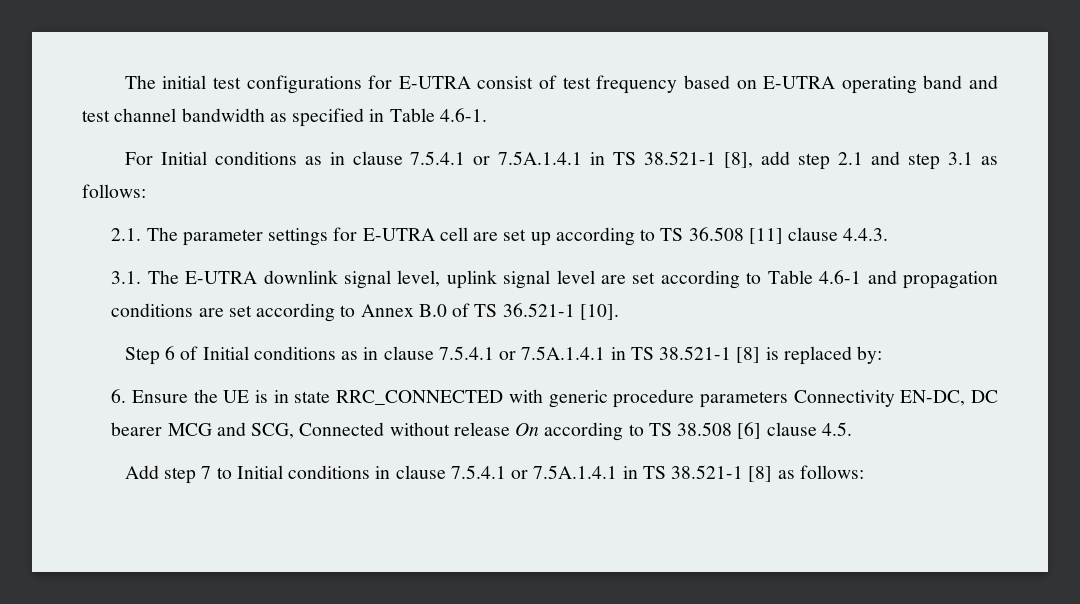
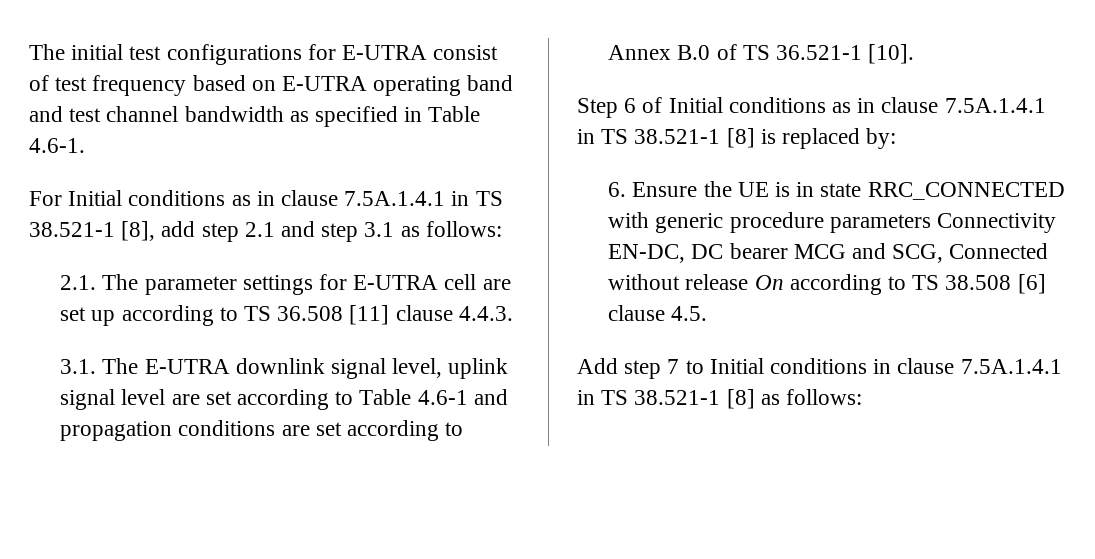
[410,151,491,165] 7.5.4.1 or -> (339, 198) none
[438,346,517,360] 7.5.4.1 or -> (939, 105) none
[450,465,529,479] 7.5.4.1 or -> (955, 366) none

